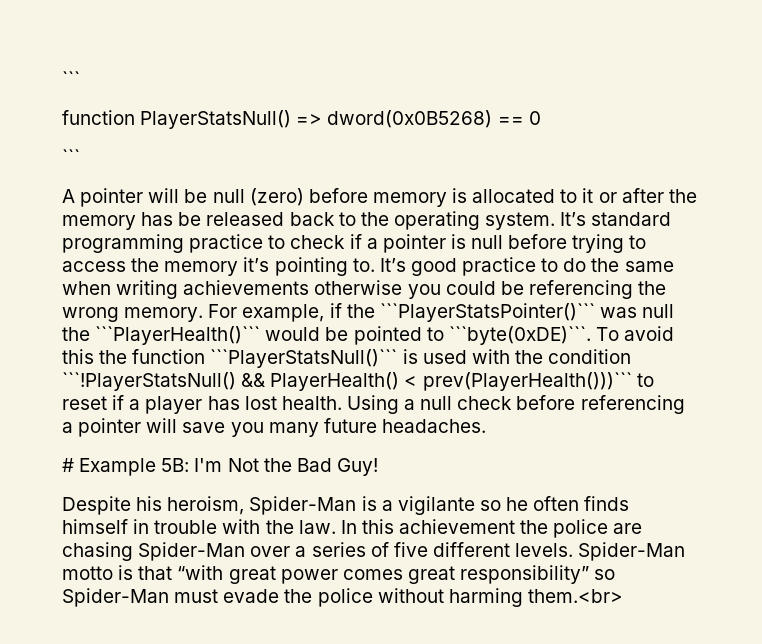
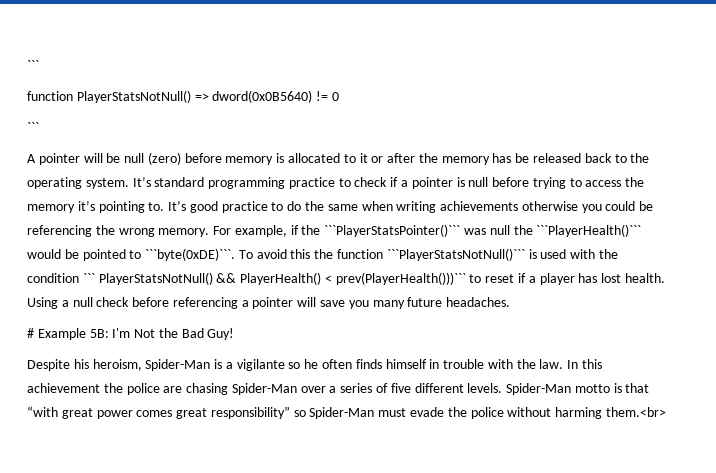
[140,110,524,129] PlayerStatsNull() => dword(0x0B5268) == -> [76,90,329,103] PlayerStatsNotNull() => dword(0x0B5640) !=
[210,349,398,368] ```PlayerStatsNull()``` -> [386,248,525,261] ```PlayerStatsNotNull()```
[62,372,236,391] ```!PlayerStatsNull() -> [82,272,213,285] ``` PlayerStatsNotNull()

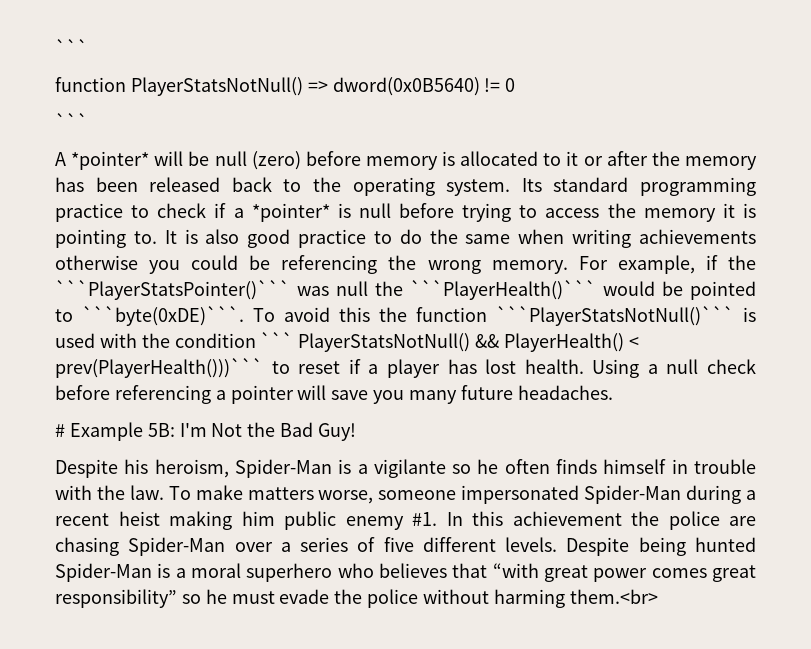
[38,153,80,165] pointer -> [71,151,150,170] *pointer*
[515,153,530,163] be -> [95,177,138,192] been
[132,177,151,187] It’s -> [521,178,542,192] Its
[411,177,453,189] pointer -> [251,203,330,222] *pointer*
[77,201,187,213] it’s pointing to. It’s -> [722,203,756,218] [55,229,240,248] it is pointing to. It is also
(564, 364) none -> [168,485,756,504] [55,511,437,530] To make matters worse, someone impersonated Spider-Man during a recent heist making him public enemy #1.
[506,383,622,395] Spider-Man motto is -> [566,537,756,556] [55,563,447,582] Despite being hunted Spider-Man is a moral superhero who believes
[309,407,375,419] Spider-Man -> [205,589,227,604] he

